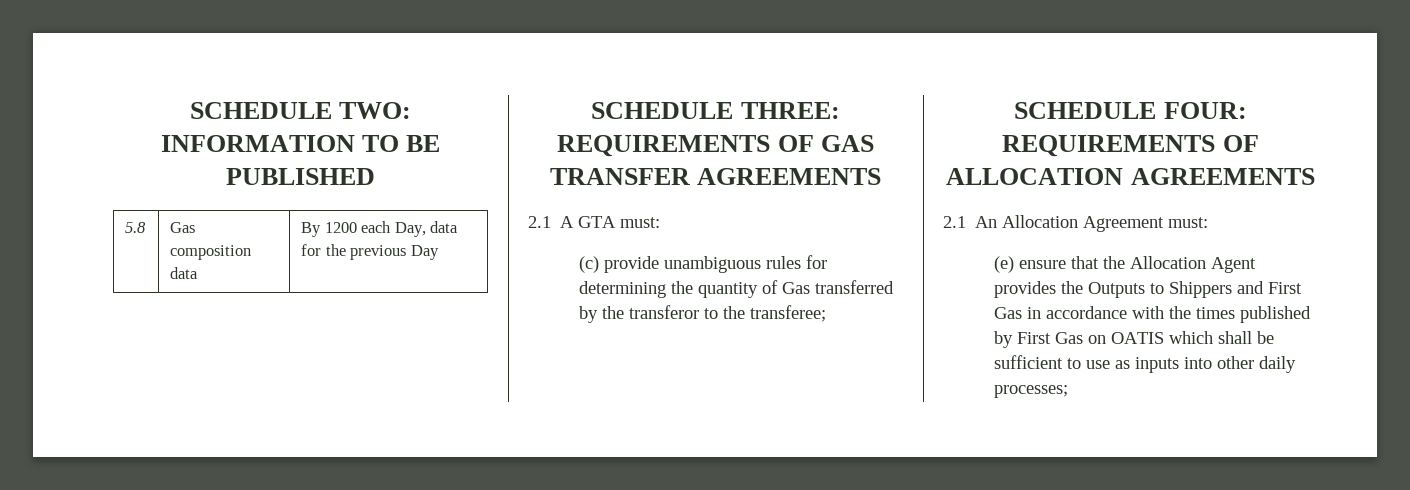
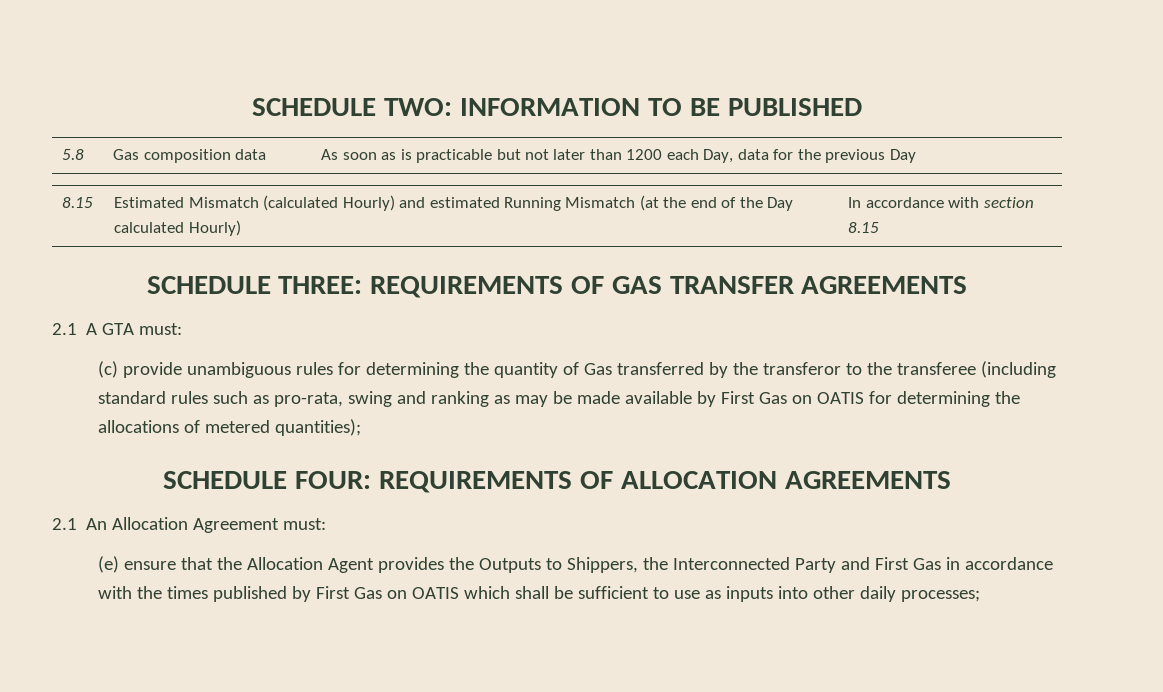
[301,222,322,237] By -> [321,149,622,163] As soon as is practicable but not later than
(439, 252) none -> [62,197,94,208] [114,195,794,211] [114,220,241,236] [848,197,1034,208] [848,222,880,233] // 8.15 | Estimated Mismatch (calculated Hourly) and estimated Running Mismatch (at the end of the Day calculated Hourly) | In accordance with section 8.15
[750,305,827,322] transferee; -> [897,361,1057,378] [98,391,1021,407] [98,419,362,436] transferee (including standard rules such as pro-rata, swing and ranking as may be made available by First Gas on OATIS for determining the allocations of metered quantities);
[1169,281,1233,298] Shippers -> [567,557,837,573] Shippers, the Interconnected Party

